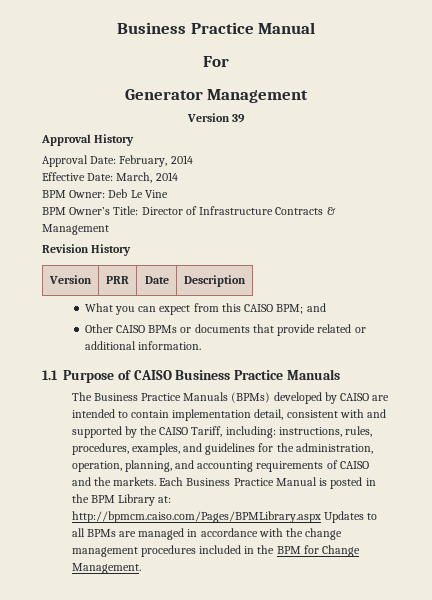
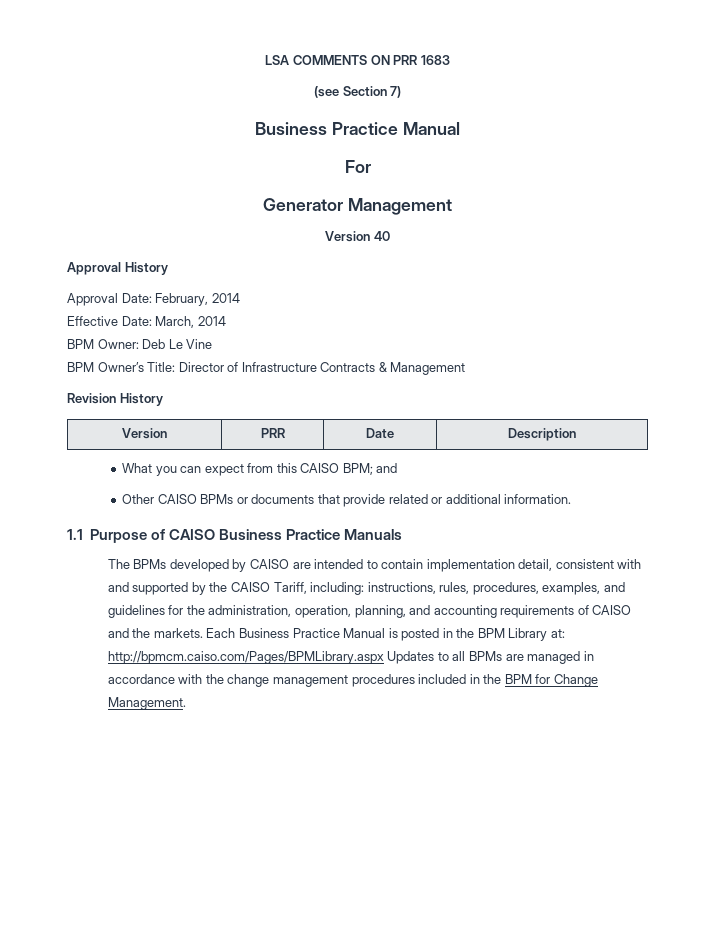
(117, 28) none -> [265,55,450,65] [313,86,402,98] LSA COMMENTS ON PRR 1683 // (see Section 7) //
[232,114,246,123] 39 -> [373,231,390,241] 40
[93,392,271,403] Business Practice Manuals (BPMs) -> [133,559,167,569] BPMs

